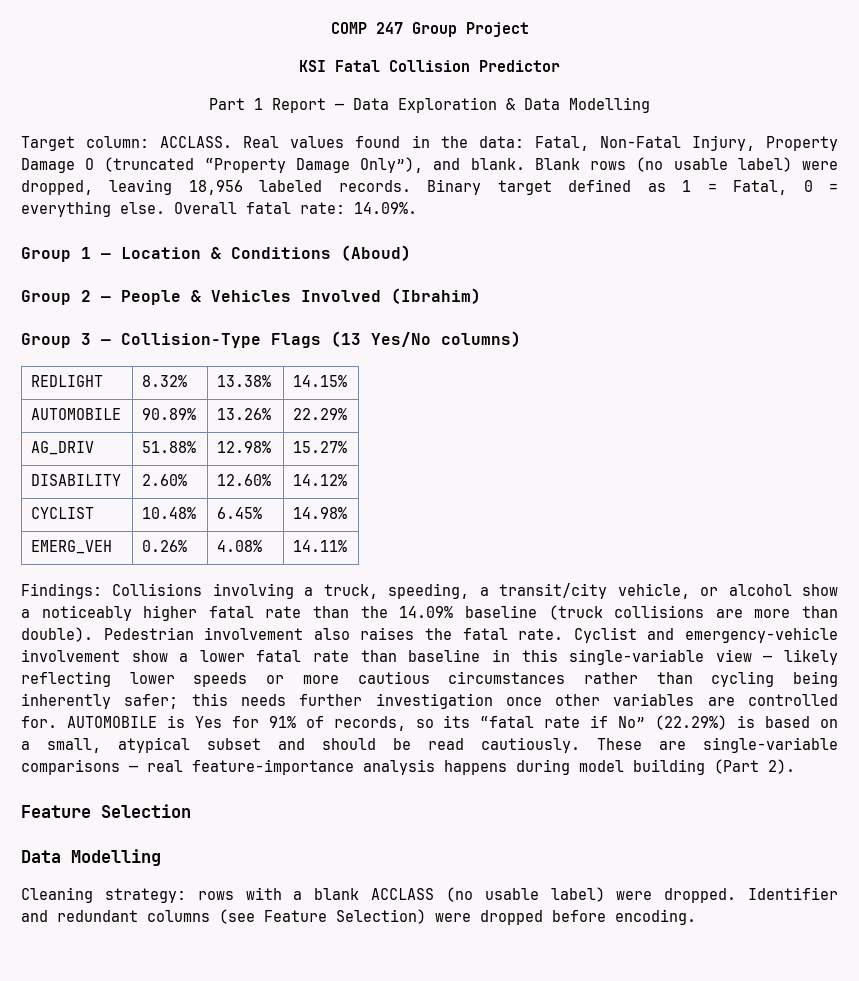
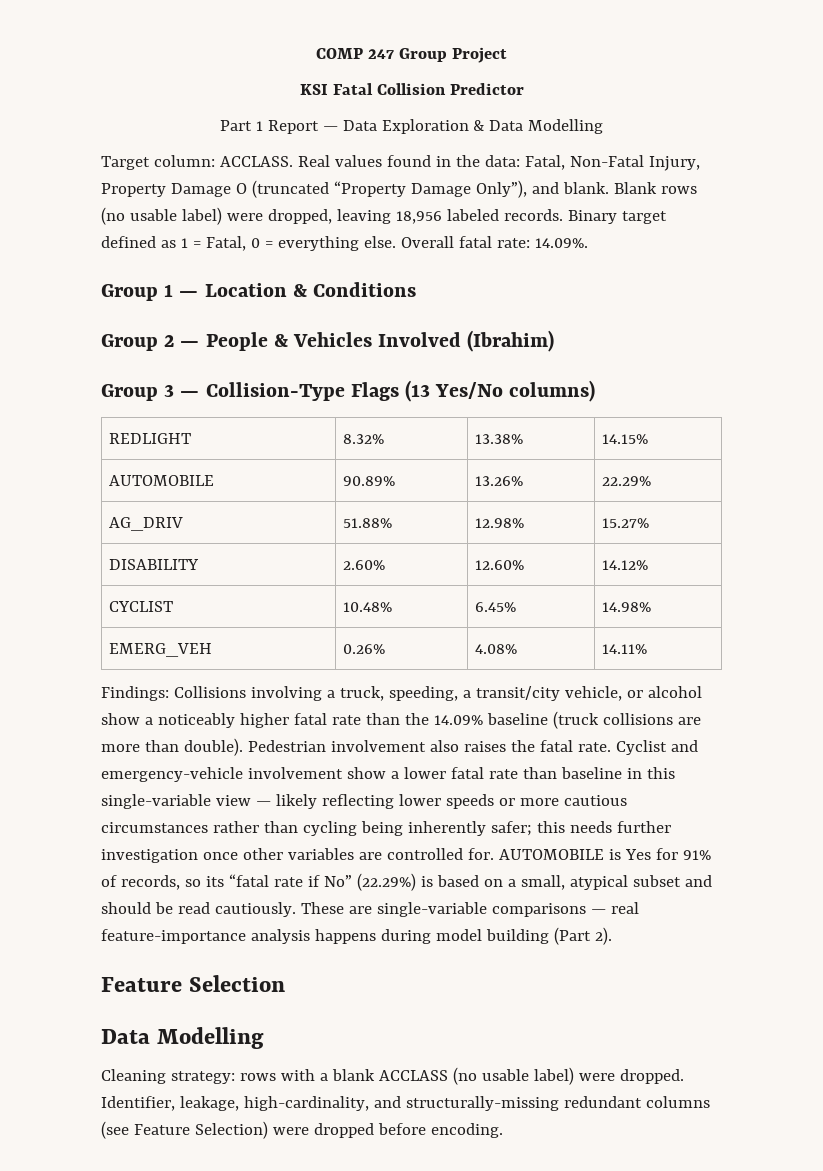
[341,245,411,261] (Aboud) -> (417, 289) none
[748,887,838,900] [21,910,48,922] Identifier and -> [101,1096,559,1111] Identifier, leakage, high-cardinality, and structurally-missing

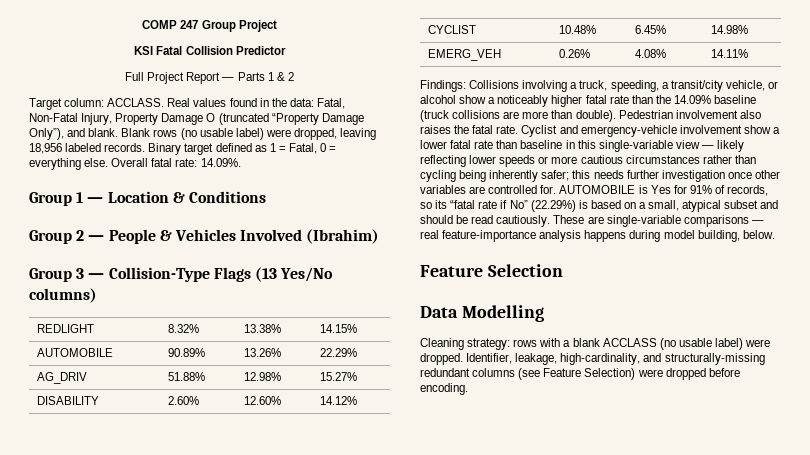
[219,119,604,134] Part 1 Report — Data Exploration & Data Modelling -> [125,72,294,84] Full Project Report — Parts 1 & 2
[485,927,612,945] building (Part 2). -> [697,230,775,242] building, below.

